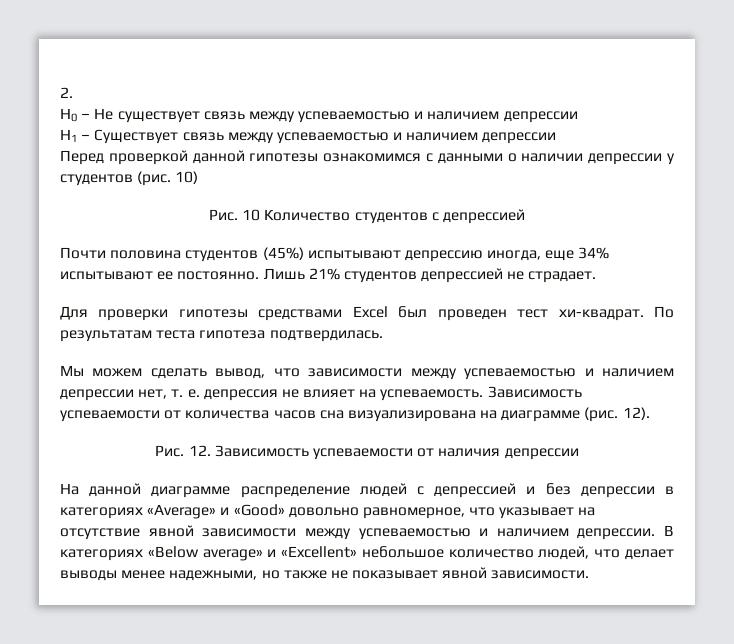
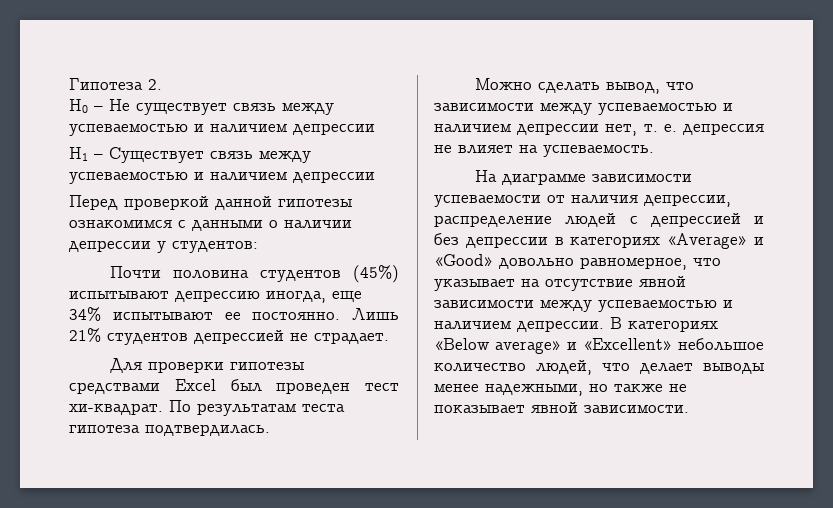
(60, 92) none -> [69,78,143,90] Гипотеза
[60,171,199,186] [209,209,525,224] студентов (рис. 10) // Рис. 10 Количество студентов с депрессией -> [172,241,258,253] студентов:
[60,365,143,377] Мы можем -> [474,78,532,90] Можно
[487,386,582,398] [60,407,650,422] [155,445,579,460] [60,483,231,498] Зависимость успеваемости от количества часов сна визуализирована на диаграмме (рис. 12). // Рис. 12. Зависимость успеваемости от наличия депрессии // На данной диаграмме -> [474,170,692,185] [434,194,731,207] // На диаграмме зависимости успеваемости от наличия депрессии,

